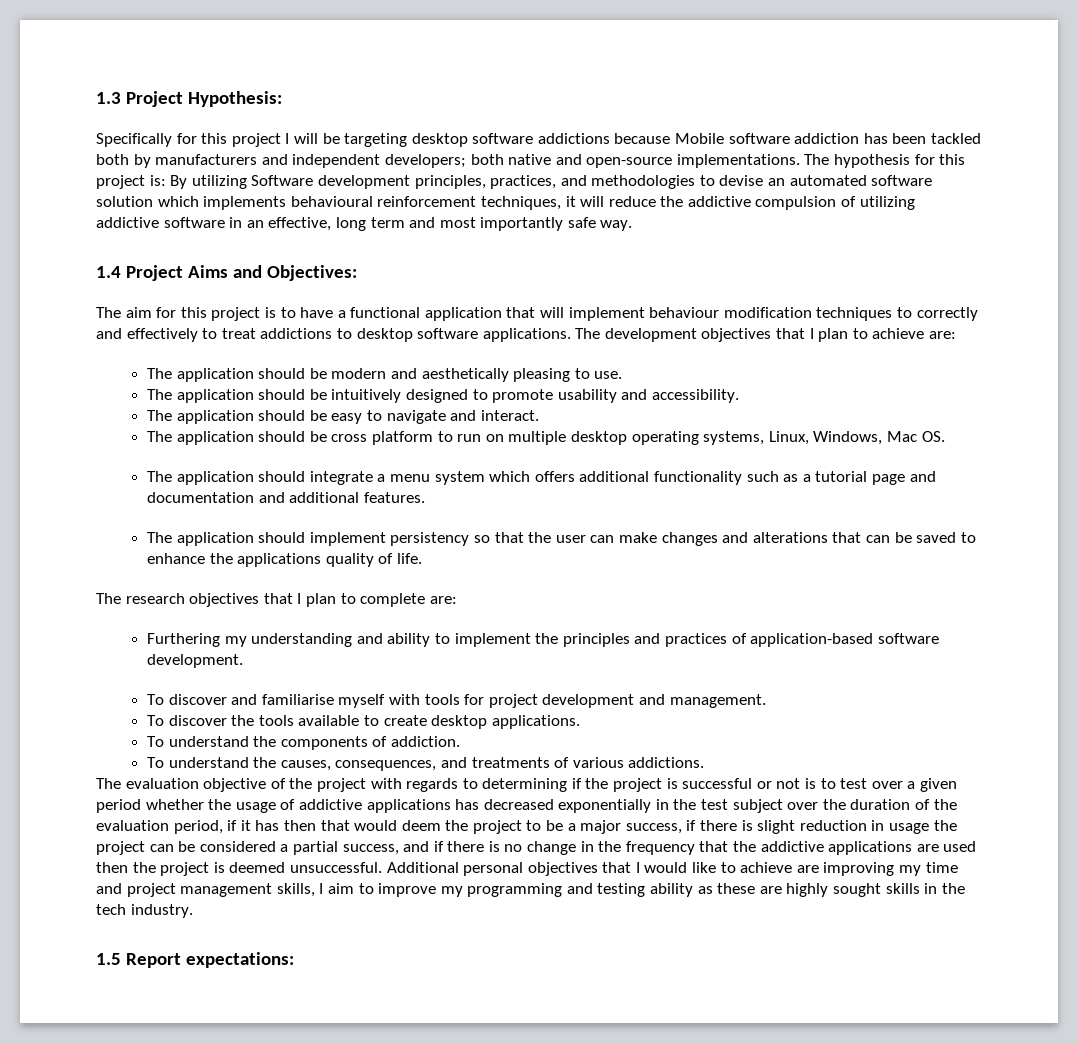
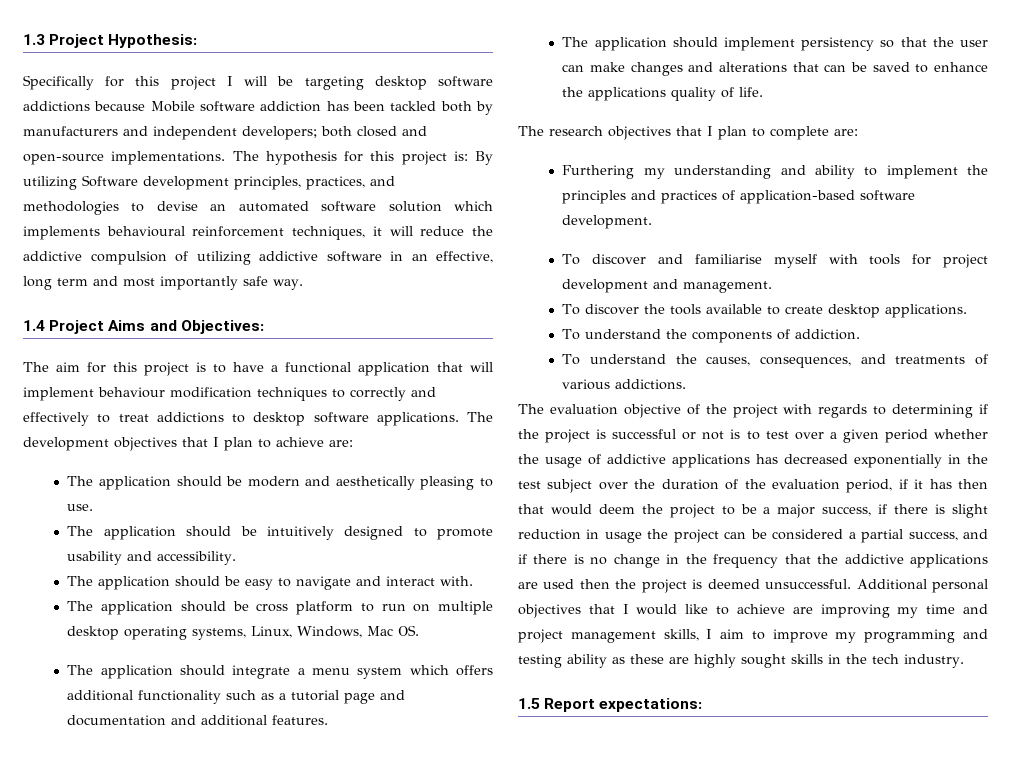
[508,154,552,165] native -> [357,126,397,137] closed
[480,410,539,421] interact. -> [386,576,474,586] interact with.

